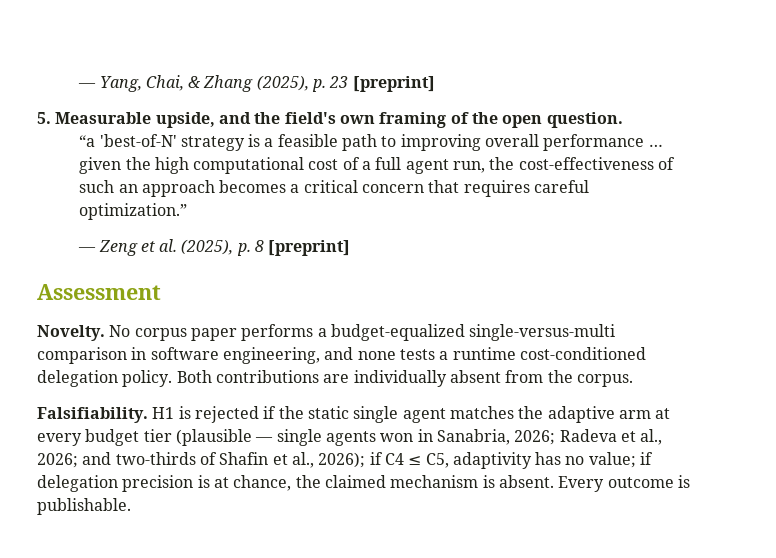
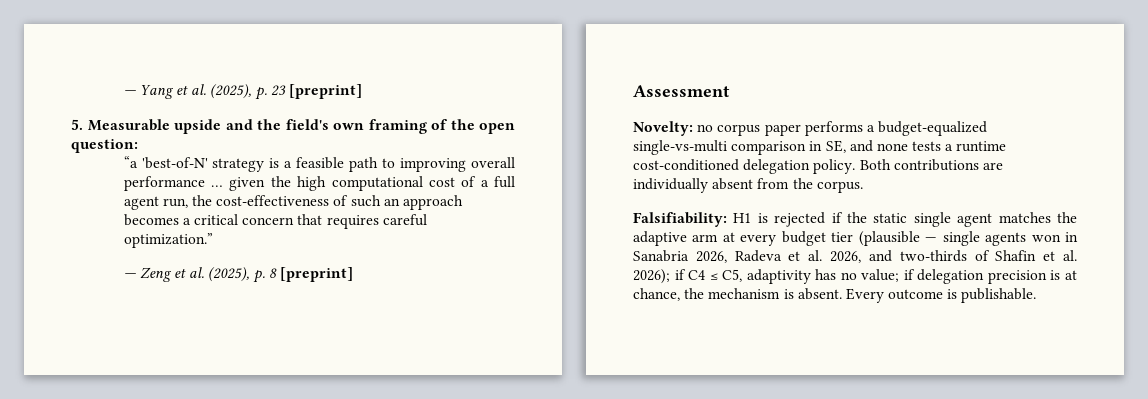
[78,75,254,92] — Yang, Chai, & Zhang -> [123,84,207,99] — Yang et al.
[155,112,215,128] upside, -> [174,119,221,134] upside
[546,112,623,128] question. -> [71,139,138,153] question:
[37,325,131,341] Novelty. No -> [633,121,714,136] Novelty: no
[469,324,616,341] single-versus-multi -> [633,140,727,155] single-vs-multi
[150,347,320,364] software engineering, -> [825,140,846,153] SE,
[37,407,148,423] Falsifiability. -> [633,212,727,227] Falsifiability:
[436,429,663,445] [37,453,78,468] Sanabria, 2026; Radeva et al., 2026; -> [633,250,862,263] Sanabria 2026, Radeva et al. 2026,
[291,452,314,468] al., -> [1063,250,1077,261] al.
[324,475,386,488] claimed -> (705, 293) none

